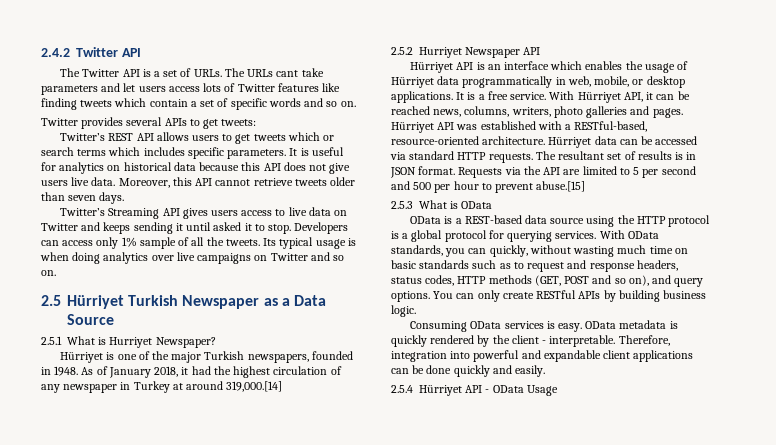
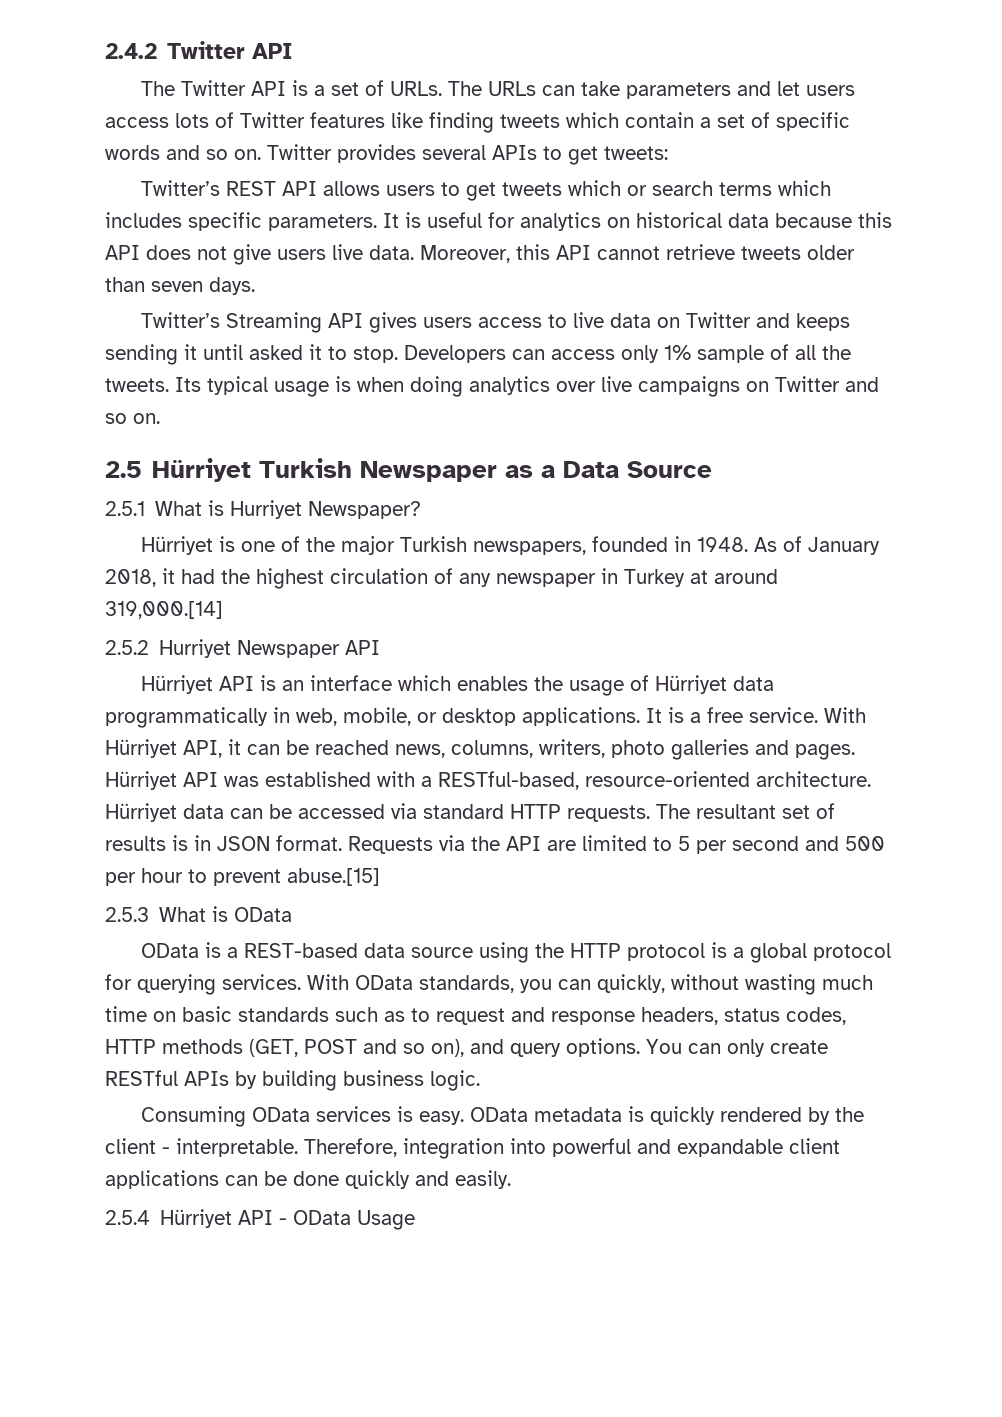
[276,70,299,77] cant -> [541,85,575,96] can
(356, 104) // -> (261, 154) none

